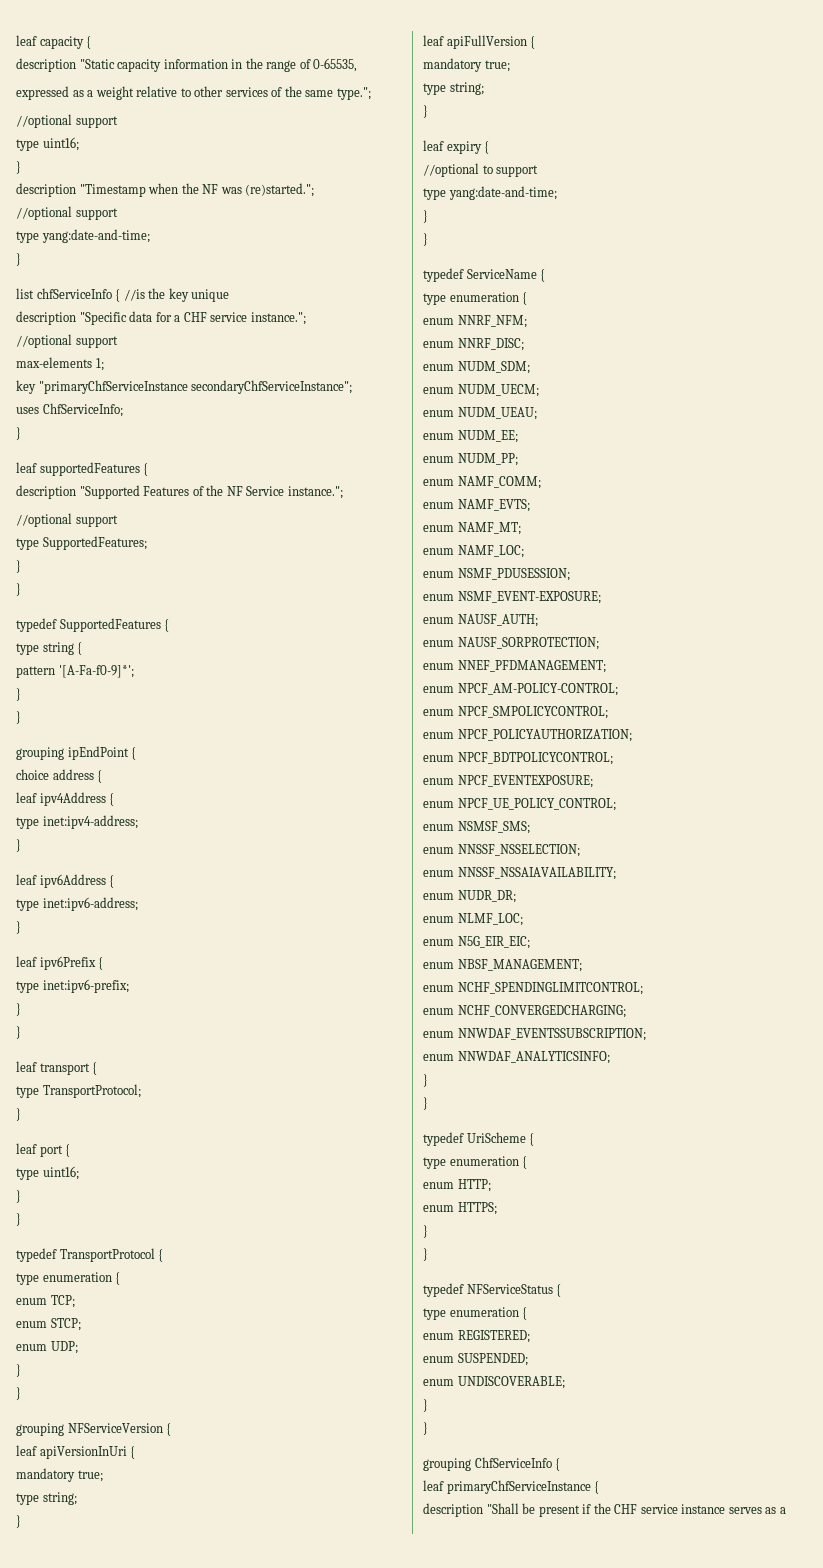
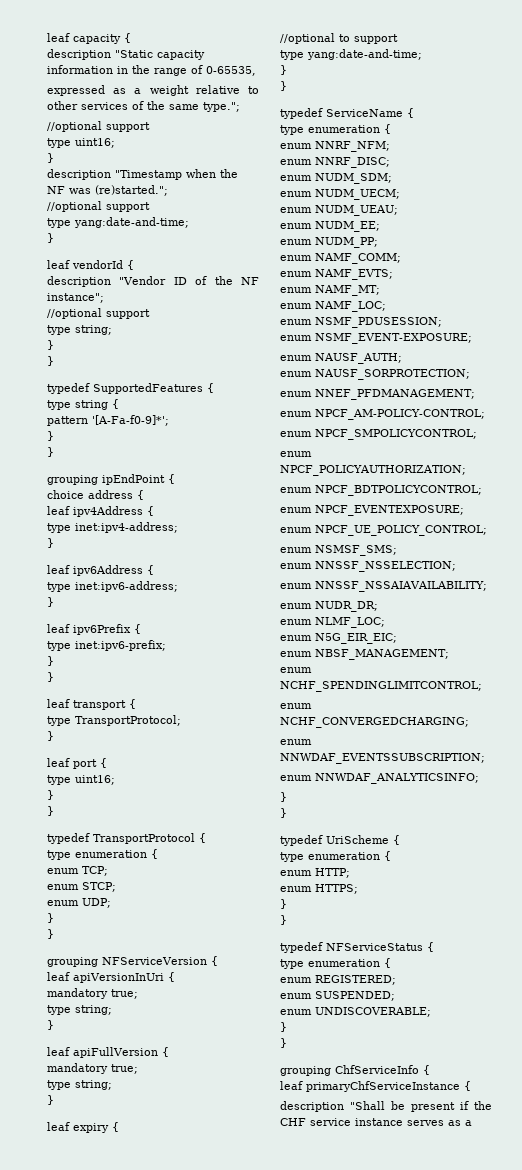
[16,288,230,302] [16,311,306,325] [16,334,118,348] [16,357,104,371] [16,380,353,394] [16,403,123,417] [16,427,21,440] [16,462,149,476] [16,485,190,499] // list chfServiceInfo { //is the key unique // description "Specific data for a CHF service instance."; // //optional support // max-elements 1; // key "primaryChfServiceInstance secondaryChfServiceInstance"; // uses ChfServiceInfo; // } // leaf supportedFeatures { // description "Supported Features -> [47,260,134,270] [47,276,187,287] // leaf vendorId { // description "Vendor ID
[246,486,343,499] [16,513,118,527] [16,536,147,550] Service instance."; // //optional support // type SupportedFeatures; -> [47,293,104,303] [47,308,150,319] [47,325,112,335] instance"; // //optional support // type string;

